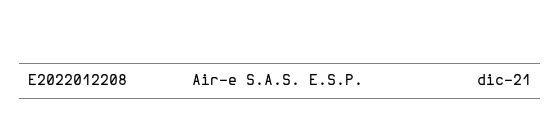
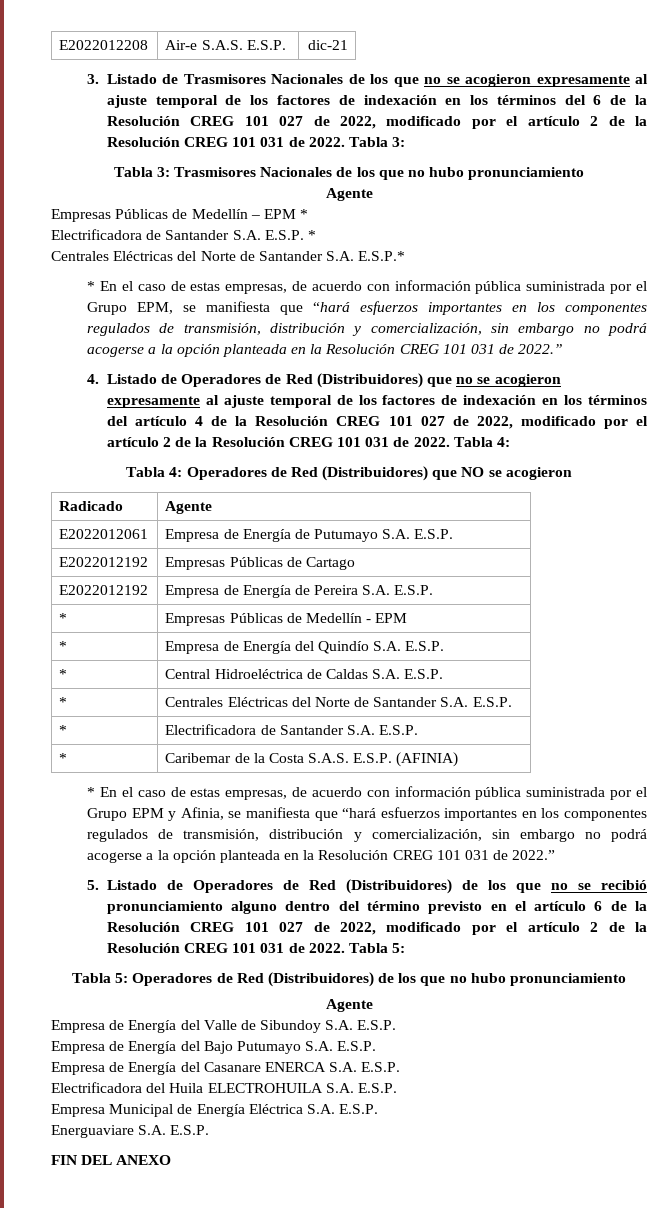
(532, 79) none -> [87,74,648,87] [106,95,648,108] [106,116,647,129] [106,137,406,147] [113,167,585,180] [325,188,373,201] [51,209,309,222] [51,229,316,240] [51,251,406,261] [87,280,648,294] [87,301,647,315] [87,323,648,336] [87,344,564,357] [87,373,561,388] [106,395,647,408] [106,416,648,429] [106,437,510,447] [126,466,572,481] [59,501,124,511] [165,501,213,514] [59,529,149,539] [165,529,454,542] [59,557,149,567] [165,557,355,570] [59,585,149,595] [165,585,434,598] [59,613,68,623] [165,613,408,626] [59,641,68,651] [165,641,445,654] [59,669,68,679] [165,669,444,679] [59,697,68,707] [165,697,512,707] [59,725,68,735] [165,724,419,735] [59,753,68,763] [165,752,459,767] [87,786,648,800] [87,807,648,821] [87,829,648,842] [87,850,556,863] [87,879,648,894] [106,901,647,914] [106,922,647,935] [106,943,406,953] [71,972,627,987] [325,999,373,1012] [51,1020,397,1033] [51,1041,377,1054] [51,1062,401,1075] [51,1082,397,1093] [51,1104,379,1117] [51,1125,210,1138] [51,1155,172,1165] // 3. Listado de Trasmisores Nacionales de los que no se acogieron expresamente al ajuste temporal de los factores de indexación en los términos del 6 de la Resolución CREG 101 027 de 2022, modificado por el artículo 2 de la Resolución CREG 101 031 de 2022. Tabla 3: // Tabla 3: Trasmisores Nacionales de los que no hubo pronunciamiento // Agente // Empresas Públicas de Medellín – EPM * // Electrificadora de Santander S.A. E.S.P. * // Centrales Eléctricas del Norte de Santander S.A. E.S.P.* // * En el caso de estas empresas, de acuerdo con información pública suministrada por el Grupo EPM, se manifiesta que “hará esfuerzos importantes en los componentes regulados de transmisión, distribución y comercialización, sin embargo no podrá acogerse a la opción planteada en la Resolución CREG 101 031 de 2022.” // 4. Listado de Operadores de Red (Distribuidores) que no se acogieron expresamente al ajuste temporal de los factores de indexación en los términos del artículo 4 de la Resolución CREG 101 027 de 2022, modificado por el artículo 2 de la Resolución CREG 101 031 de 2022. Tabla 4: // Tabla 4: Operadores de Red (Distribuidores) que NO se acogieron // Radicado | Agente // E2022012061 | Empresa de Energía de Putumayo S.A. E.S.P. // E2022012192 | Empresas Públicas de Cartago // E2022012192 | Empresa de Energía de Pereira S.A. E.S.P. // * | Empresas Públicas de Medellín - EPM // * | Empresa de Energía del Quindío S.A. E.S.P. // * | Central Hidroeléctrica de Caldas S.A. E.S.P. // * | Centrales Eléctricas del Norte de Santander S.A. E.S.P. // * | Electrificadora de Santander S.A. E.S.P. // * | Caribemar de la Costa S.A.S. E.S.P. (AFINIA) // * En el caso de estas empresas, de acuerdo con información pública suministrada por el Grupo EPM y Afinia, se manifiesta que “hará esfuerzos importantes en los componentes regulados de transmisión, distribución y comercialización, sin embargo no podrá acogerse a la opción planteada en la Resolución CREG 101 031 de 2022.” // 5. Listado de Operadores de Red (Distribuidores) de los que no se recibió pronunciamiento alguno dentro del término previsto en el artículo 6 de la Resolución CREG 101 027 de 2022, modificado por el artículo 2 de la Resolución CREG 101 031 de 2022. Tabla 5: // Tabla 5: Operadores de Red (Distribuidores) de los que no hubo pronunciamiento // Agente // Empresa de Energía del Valle de Sibundoy S.A. E.S.P. // Empresa de Energía del Bajo Putumayo S.A. E.S.P. // Empresa de Energía del Casanare ENERCA S.A. E.S.P. // Electrificadora del Huila ELECTROHUILA S.A. E.S.P. // Empresa Municipal de Energía Eléctrica S.A. E.S.P. // Energuaviare S.A. E.S.P. // FIN DEL ANEXO

